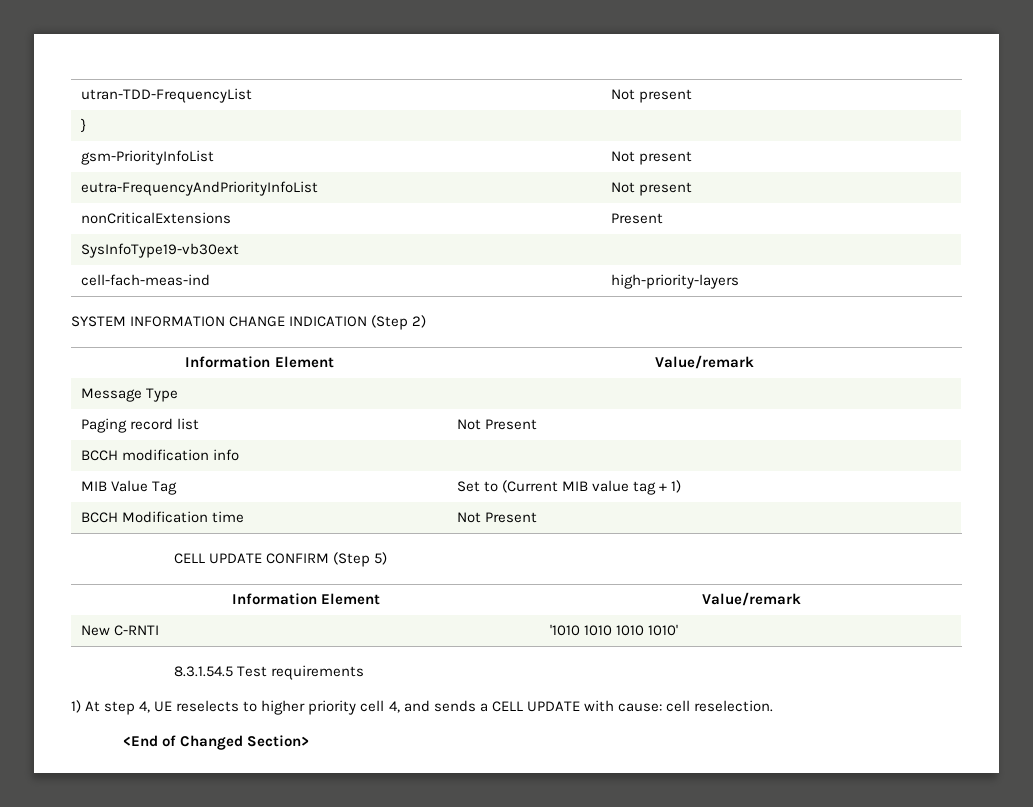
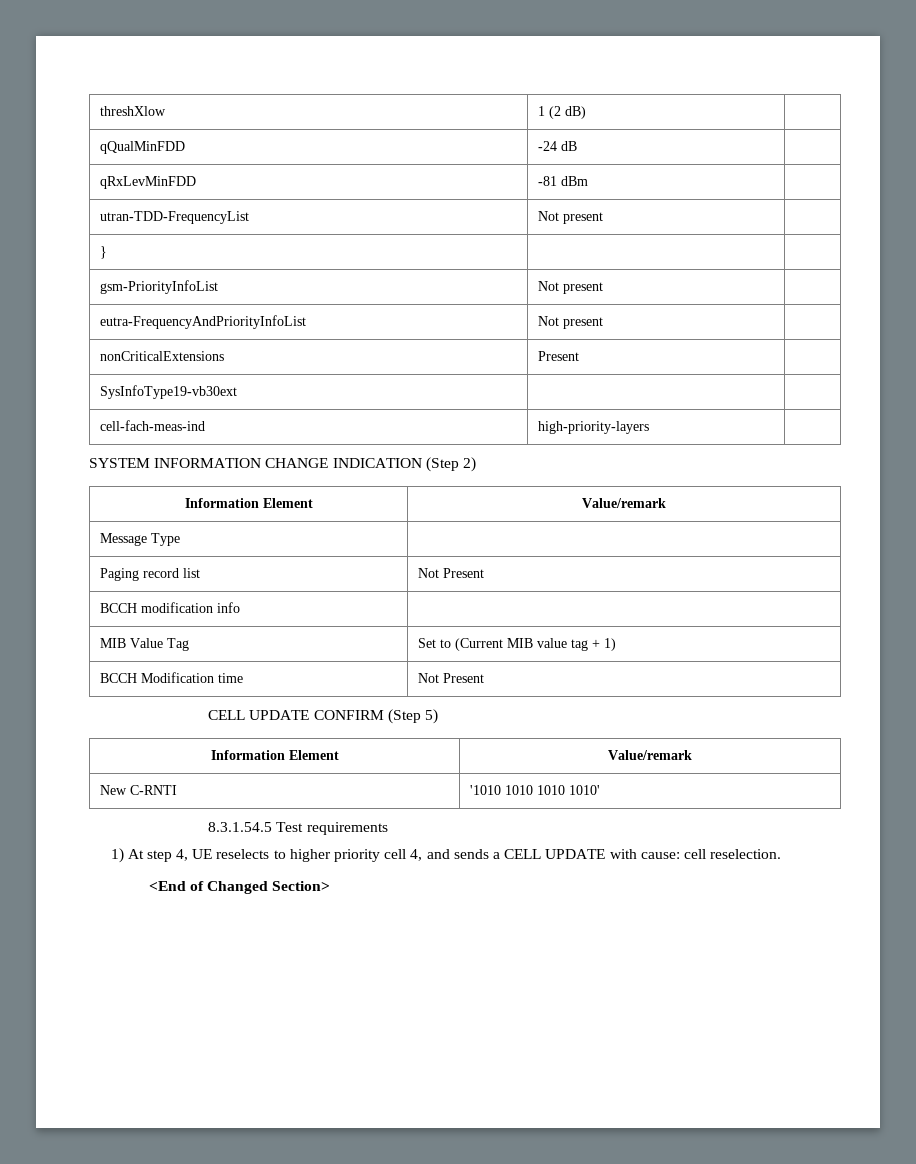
(80, 95) none -> [99,106,166,116] [537,106,586,119] [99,141,185,154] [537,141,577,151] [99,176,196,189] [537,176,588,186] threshXlow | 1 (2 dB) | // qQualMinFDD | -24 dB | // qRxLevMinFDD | -81 dBm | //

